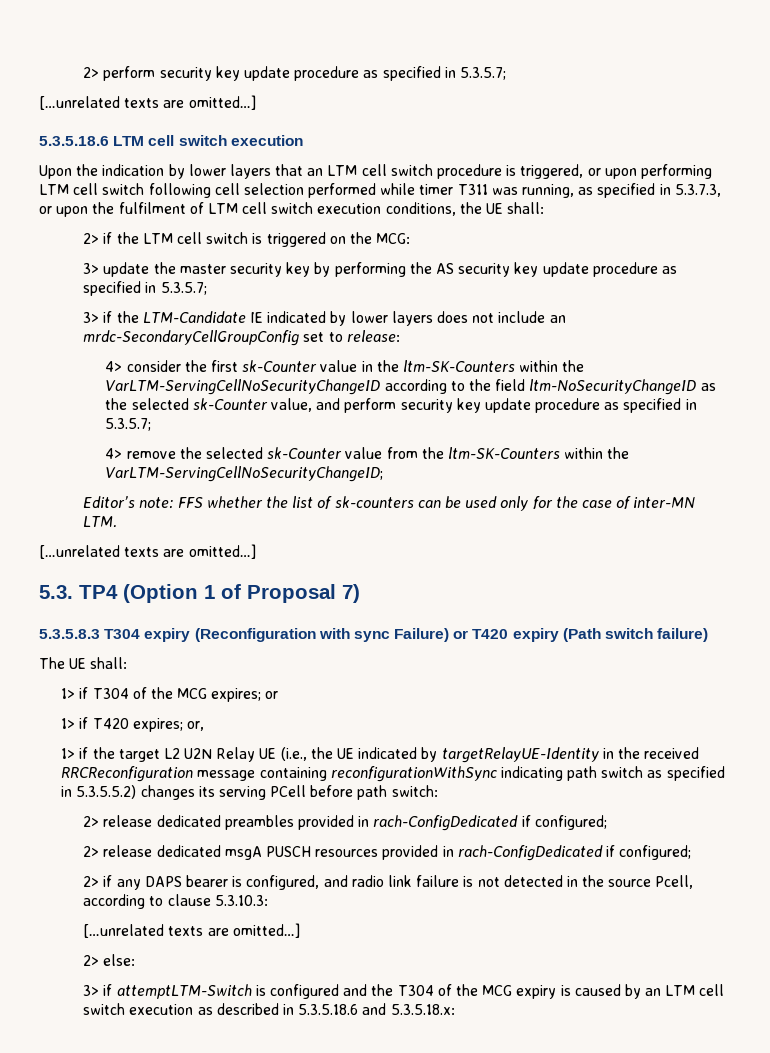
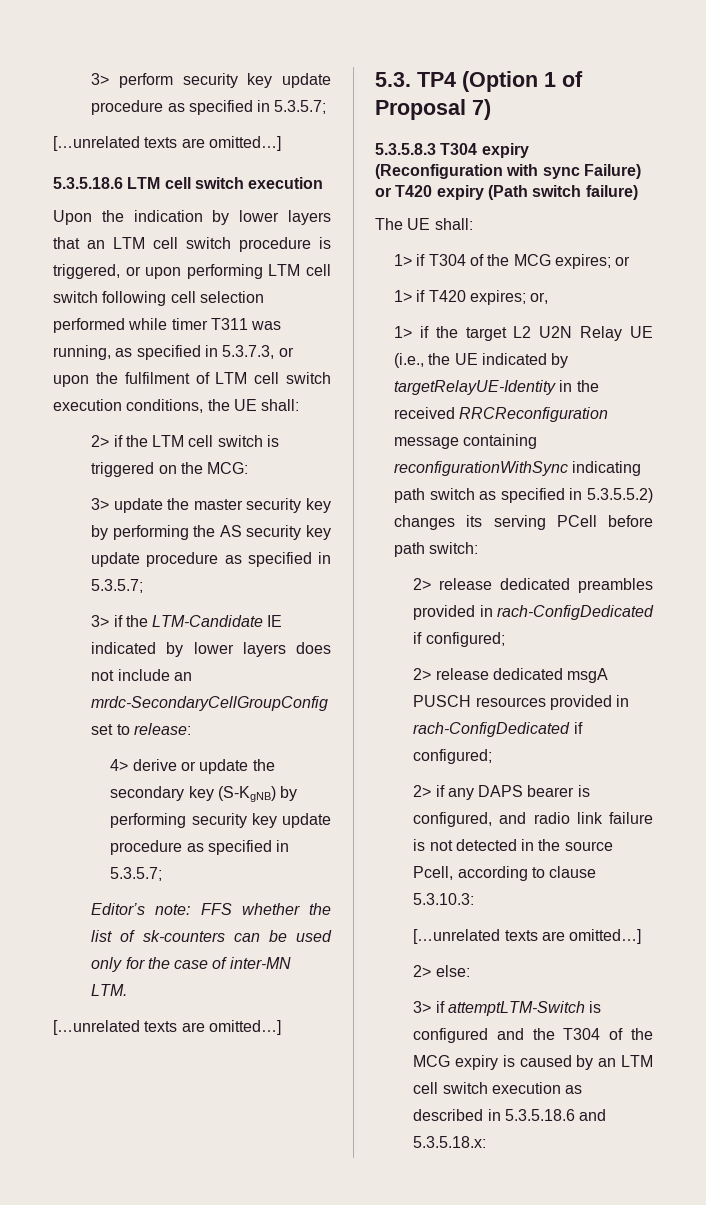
[83,67,100,78] 2> -> [91,73,110,85] 3>
[126,360,585,372] [105,379,716,395] [105,398,697,413] [105,418,152,431] [105,447,630,459] [105,466,384,482] consider the first sk-Counter value in the ltm-SK-Counters within the VarLTM-ServingCellNoSecurityChangeID according to the field ltm-NoSecurityChangeID as the selected sk-Counter value, and perform security key update procedure as specified in 5.3.5.7; // 4> remove the selected sk-Counter value from the ltm-SK-Counters within the VarLTM-ServingCellNoSecurityChangeID; -> [132,759,275,774] [110,786,298,802] [110,813,331,828] [110,840,290,855] [110,867,163,881] derive or update the secondary key (S-KgNB) by performing security key update procedure as specified in 5.3.5.7;

